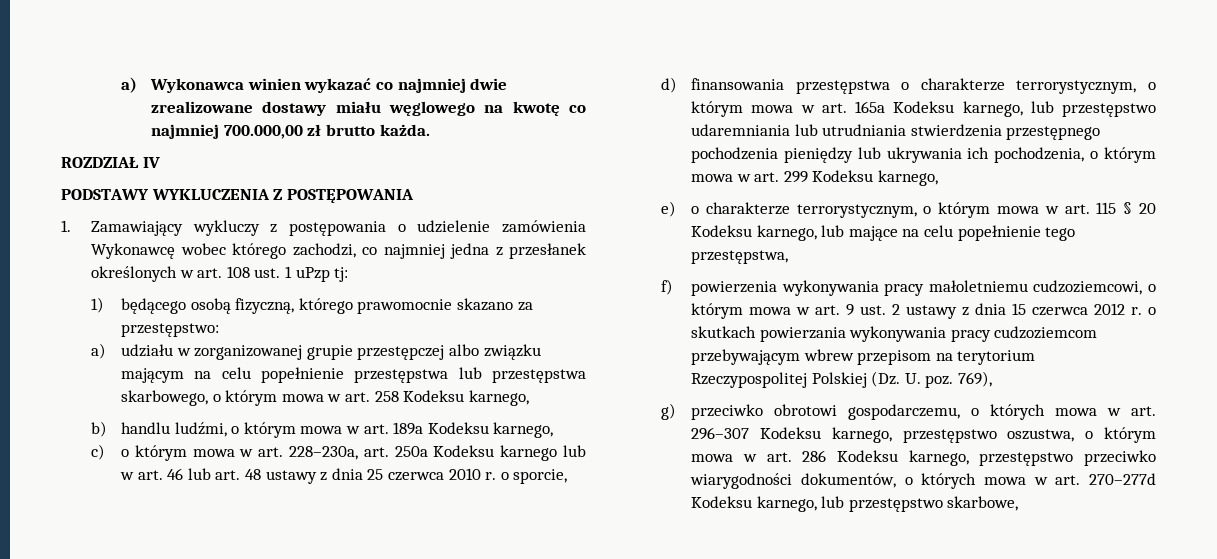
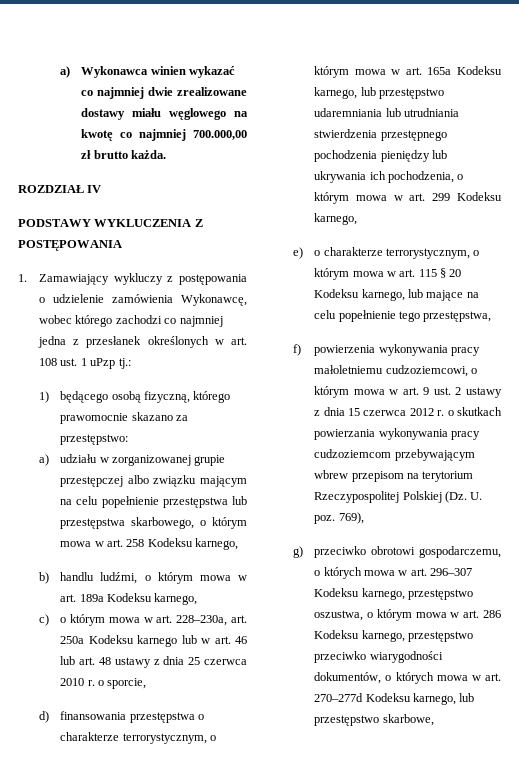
[91,243,176,259] Wykonawcę -> [181,294,247,306] Wykonawcę,
[292,243,356,258] zachodzi, -> [115,315,162,324] zachodzi
[334,267,349,282] tj: -> [118,358,131,369] tj.:

